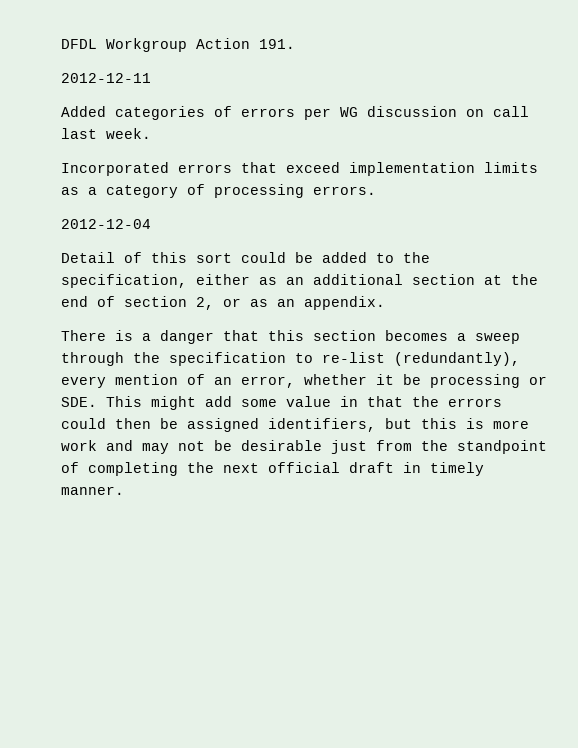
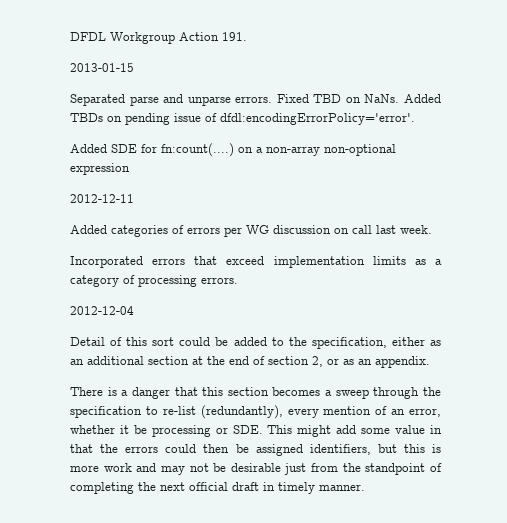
(295, 44) none -> [70,63,134,72] [70,94,441,106] [70,113,415,125] [70,143,396,157] [70,163,130,175] // 2013-01-15 // Separated parse and unparse errors. Fixed TBD on NaNs. Added TBDs on pending issue of dfdl:encodingErrorPolicy='error'. // Added SDE for fn:count(....) on a non-array non-optional expression

